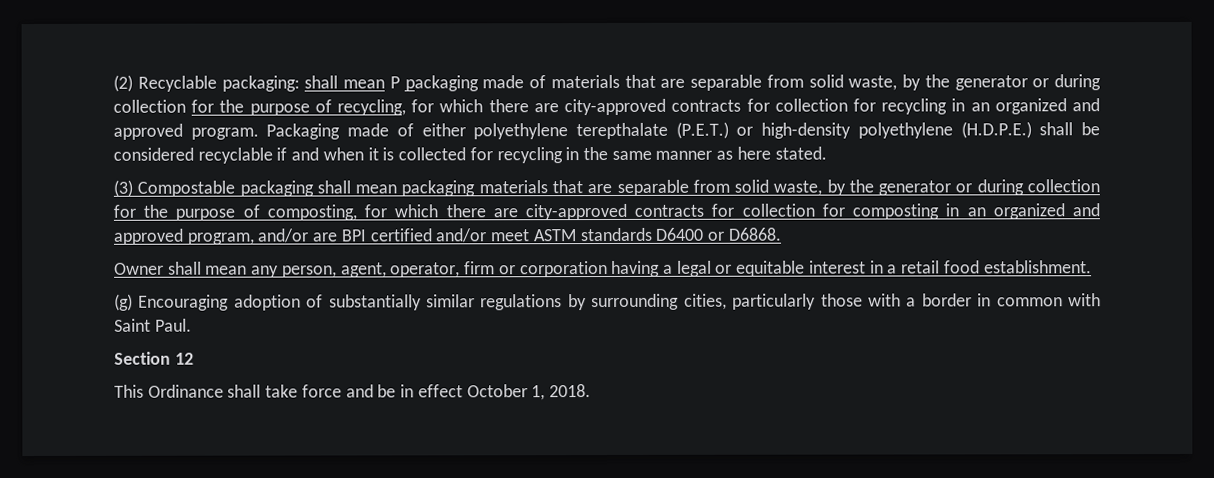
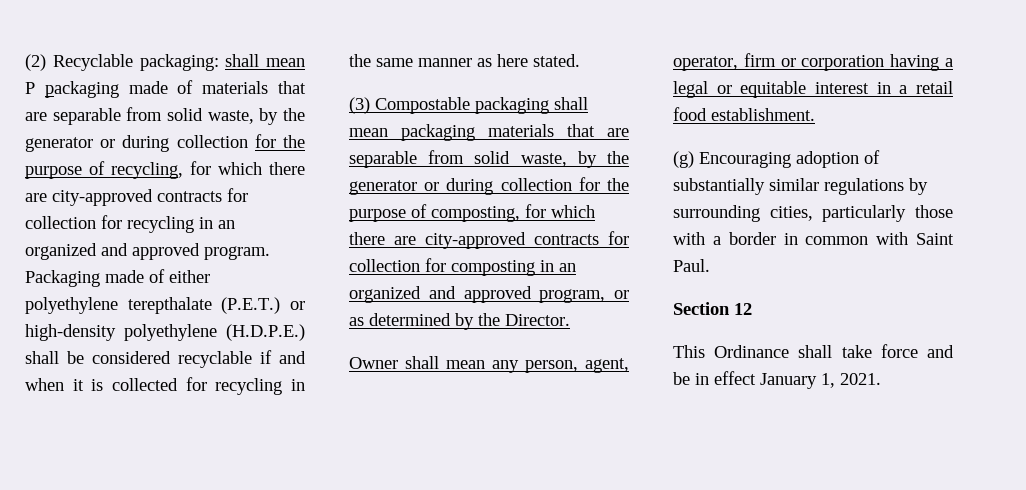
[257,227,782,243] and/or are BPI certified and/or meet ASTM standards D6400 or D6868. -> [614,290,629,299] [349,313,570,330] or as determined by the Director.
[466,384,591,401] October 1, 2018. -> [760,373,881,389] January 1, 2021.

